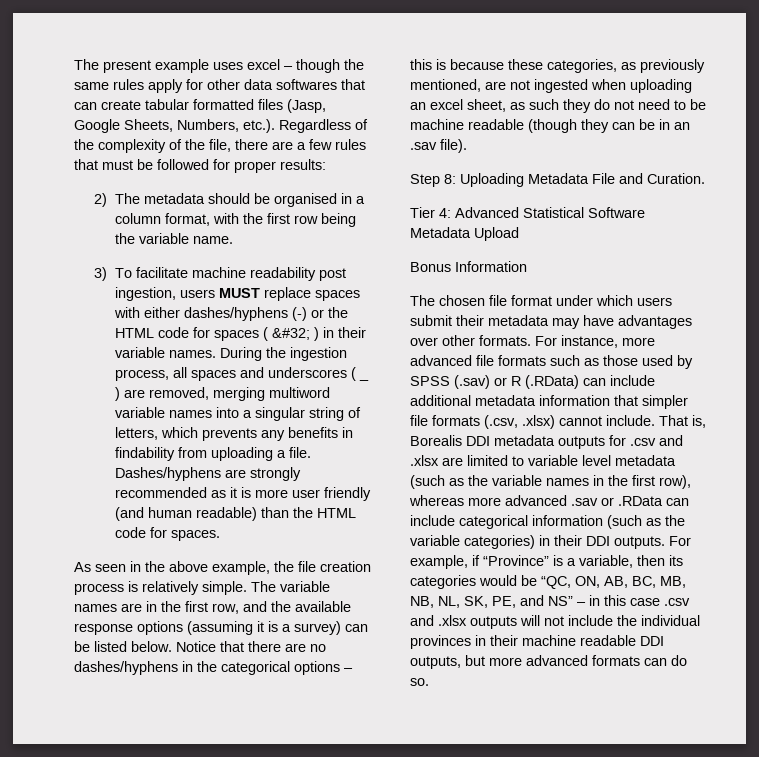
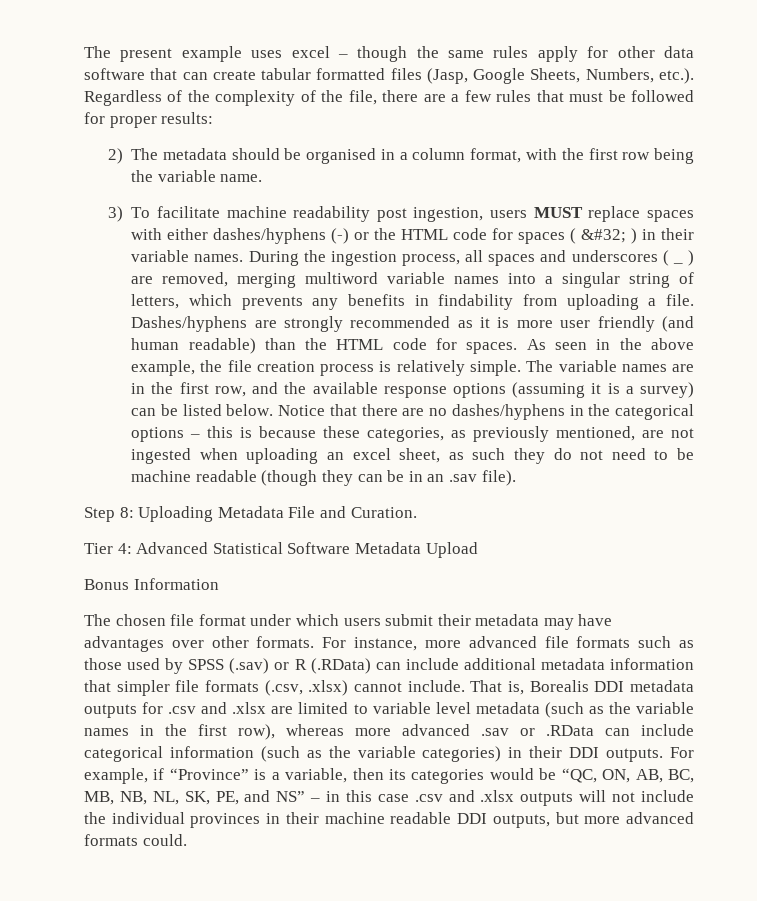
[276,79,337,90] softwares -> [84,68,145,80] software
(220, 535) // -> (518, 348) none
[644,655,687,666] [410,678,429,686] can do so. -> [142,834,187,846] could.

